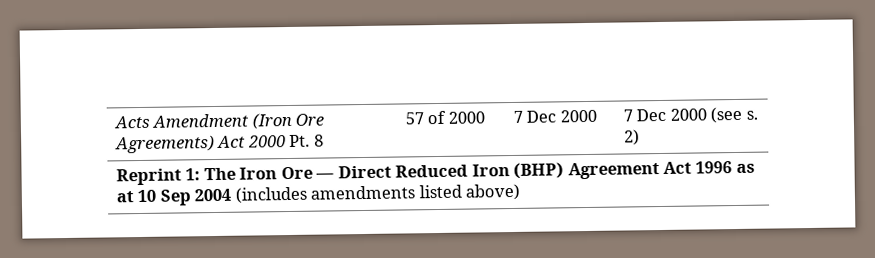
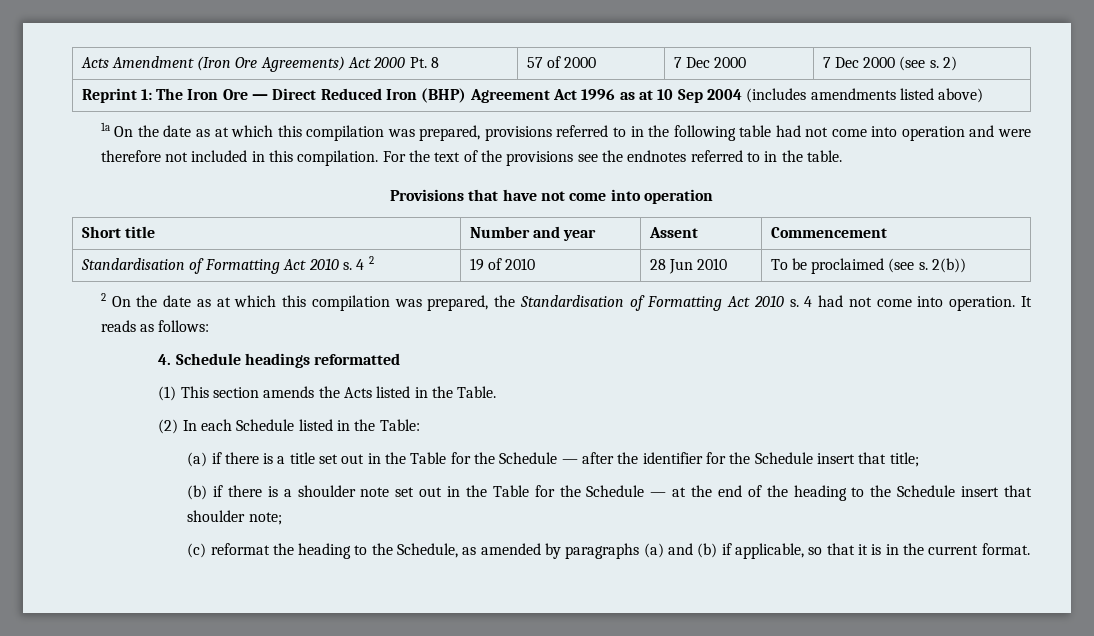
(521, 192) none -> [100,122,1031,141] [100,150,842,166] [390,189,713,204] [81,226,155,238] [469,226,597,241] [648,227,698,238] [770,227,887,238] [80,256,374,274] [469,258,536,271] [649,258,728,274] [770,258,967,274] [100,293,1033,311] [100,320,210,332] [158,353,401,368] [158,386,497,401] [158,419,420,434] [187,452,919,467] [187,485,1033,501] [187,510,282,525] [187,543,1030,559] // 1a On the date as at which this compilation was prepared, provisions referred to in the following table had not come into operation and were therefore not included in this compilation. For the text of the provisions see the endnotes referred to in the table. // Provisions that have not come into operation // Short title | Number and year | Assent | Commencement // Standardisation of Formatting Act 2010 s. 4 2 | 19 of 2010 | 28 Jun 2010 | To be proclaimed (see s. 2(b)) // 2 On the date as at which this compilation was prepared, the Standardisation of Formatting Act 2010 s. 4 had not come into operation. It reads as follows: // 4. Schedule headings reformatted // (1) This section amends the Acts listed in the Table. // (2) In each Schedule listed in the Table: // (a) if there is a title set out in the Table for the Schedule — after the identifier for the Schedule insert that title; // (b) if there is a shoulder note set out in the Table for the Schedule — at the end of the heading to the Schedule insert that shoulder note; // (c) reformat the heading to the Schedule, as amended by paragraphs (a) and (b) if applicable, so that it is in the current format.

